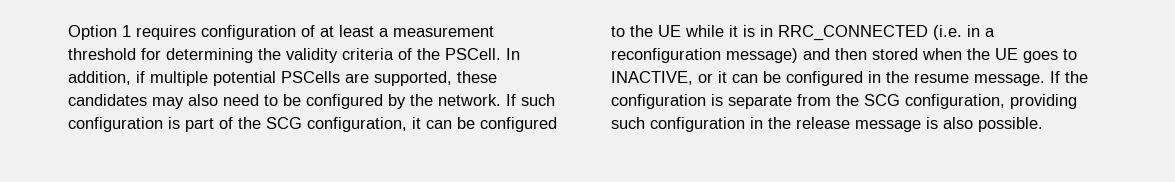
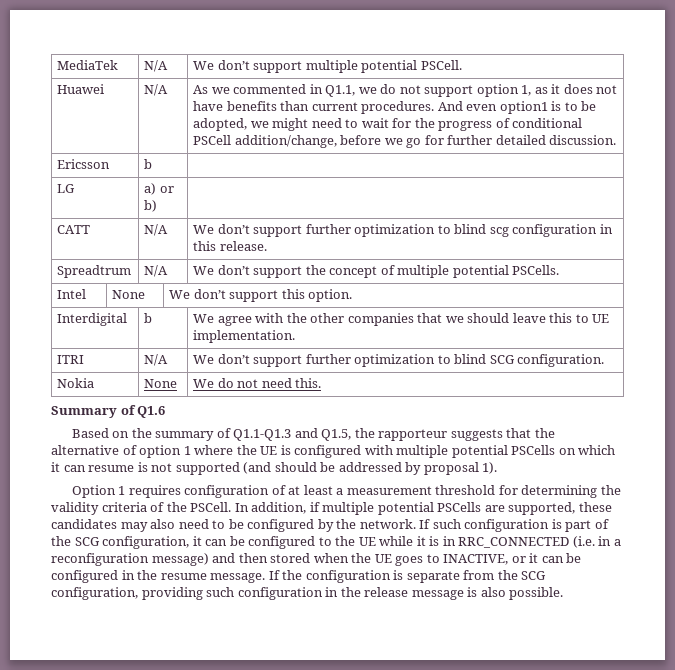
(68, 32) none -> [57,60,119,70] [144,60,169,72] [193,60,462,73] [57,84,105,94] [144,84,169,96] [193,84,618,97] [193,101,597,114] [193,118,583,131] [193,135,617,148] [57,159,111,169] [144,159,153,169] [57,184,76,193] [144,183,174,195] [144,200,158,212] [57,225,91,234] [144,224,169,236] [193,224,613,237] [193,241,267,251] [57,265,132,278] [144,265,169,277] [193,265,560,278] [57,289,87,299] [112,290,146,299] [169,289,353,302] [57,313,128,326] [144,313,153,323] [193,313,610,326] [193,330,296,343] [57,355,85,364] [144,354,169,366] [193,354,605,367] [57,378,95,388] [144,379,178,388] [193,378,322,388] [51,405,166,418] [71,428,555,441] [51,445,616,458] [51,462,498,475] MediaTek | N/A | We don’t support multiple potential PSCell. // Huawei | N/A | As we commented in Q1.1, we do not support option 1, as it does not have benefits than current procedures. And even option1 is to be adopted, we might need to wait for the progress of conditional PSCell addition/change, before we go for further detailed discussion. // Ericsson | b | // LG | a) or b) | // CATT | N/A | We don’t support further optimization to blind scg configuration in this release. // Spreadtrum | N/A | We don’t support the concept of multiple potential PSCells. // Intel | None | We don’t support this option. // Interdigital | b | We agree with the other companies that we should leave this to UE implementation. // ITRI | N/A | We don’t support further optimization to blind SCG configuration. // Nokia | None | We do not need this. // Summary of Q1.6 // Based on the summary of Q1.1-Q1.3 and Q1.5, the rapporteur suggests that the alternative of option 1 where the UE is configured with multiple potential PSCells on which it can resume is not supported (and should be addressed by proposal 1). //

